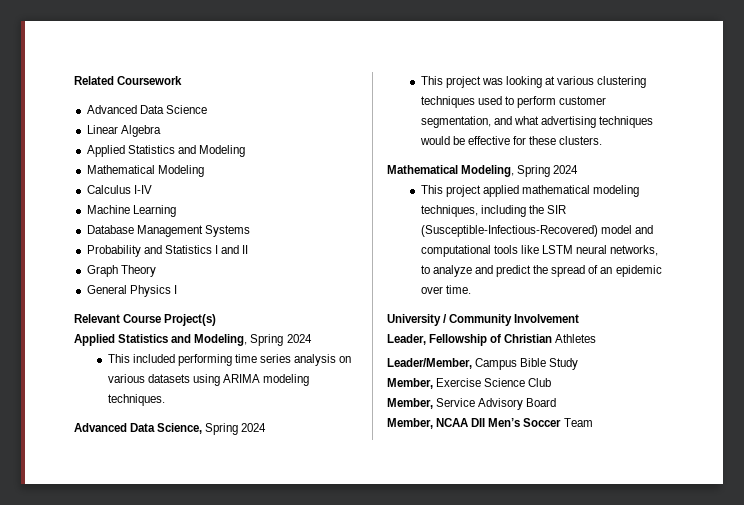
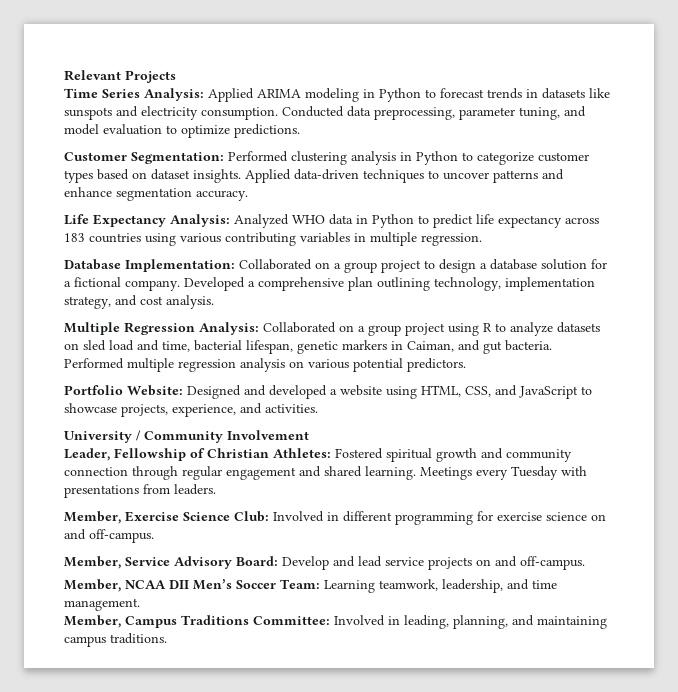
[74,76,183,85] [86,105,207,114] [86,125,161,137] [86,145,245,157] [86,165,204,177] [86,185,152,194] [86,205,176,217] [86,225,250,237] [86,245,249,257] [86,265,156,277] [86,285,177,297] [74,314,217,326] [74,334,312,346] [107,354,352,366] [107,374,310,386] [107,394,165,406] [74,423,267,435] [420,76,647,88] [420,96,607,108] [420,116,654,128] [419,136,603,145] [387,165,579,177] [420,185,640,197] [420,205,567,217] [420,225,653,237] [420,245,659,257] [420,265,662,277] [420,285,471,294] Related Coursework // Advanced Data Science // Linear Algebra // Applied Statistics and Modeling // Mathematical Modeling // Calculus I-IV // Machine Learning // Database Management Systems // Probability and Statistics I and II // Graph Theory // General Physics I // Relevant Course Project(s) // Applied Statistics and Modeling, Spring 2024 // This included performing time series analysis on various datasets using ARIMA modeling techniques. // Advanced Data Science, Spring 2024 // This project was looking at various clustering techniques used to perform customer segmentation, and what advertising techniques would be effective for these clusters. // Mathematical Modeling, Spring 2024 // This project applied mathematical modeling techniques, including the SIR (Susceptible-Infectious-Recovered) model and computational tools like LSTM neural networks, to analyze and predict the spread of an epidemic over time. -> [64,70,176,83] [64,88,610,102] [64,106,586,120] [64,124,300,138] [64,151,589,165] [64,169,564,183] [64,187,248,201] [64,214,599,228] [64,232,482,246] [64,259,607,273] [64,277,595,291] [64,295,214,309] [64,322,600,336] [64,340,552,354] [64,358,466,372] [64,385,592,399] [64,403,318,417] Relevant Projects // Time Series Analysis: Applied ARIMA modeling in Python to forecast trends in datasets like sunspots and electricity consumption. Conducted data preprocessing, parameter tuning, and model evaluation to optimize predictions. // Customer Segmentation: Performed clustering analysis in Python to categorize customer types based on dataset insights. Applied data-driven techniques to uncover patterns and enhance segmentation accuracy. // Life Expectancy Analysis: Analyzed WHO data in Python to predict life expectancy across 183 countries using various contributing variables in multiple regression. // Database Implementation: Collaborated on a group project to design a database solution for a fictional company. Developed a comprehensive plan outlining technology, implementation strategy, and cost analysis. // Multiple Regression Analysis: Collaborated on a group project using R to analyze datasets on sled load and time, bacterial lifespan, genetic markers in Caiman, and gut bacteria. Performed multiple regression analysis on various potential predictors. // Portfolio Website: Designed and developed a website using HTML, CSS, and JavaScript to showcase projects, experience, and activities.
[555,334,597,343] [387,358,579,370] [387,378,552,389] [387,398,557,410] Athletes // Leader/Member, Campus Bible Study // Member, Exercise Science Club // Member, Service Advisory Board -> [273,448,572,462] [64,466,587,480] [64,484,216,498] [64,511,606,525] [64,529,154,543] [64,556,585,570] Athletes: Fostered spiritual growth and community connection through regular engagement and shared learning. Meetings every Tuesday with presentations from leaders. // Member, Exercise Science Club: Involved in different programming for exercise science on and off-campus. // Member, Service Advisory Board: Develop and lead service projects on and off-campus.
[563,418,593,427] Team -> [280,579,557,593] [64,598,140,611] [64,615,607,629] [64,633,167,647] Team: Learning teamwork, leadership, and time management. // Member, Campus Traditions Committee: Involved in leading, planning, and maintaining campus traditions.

